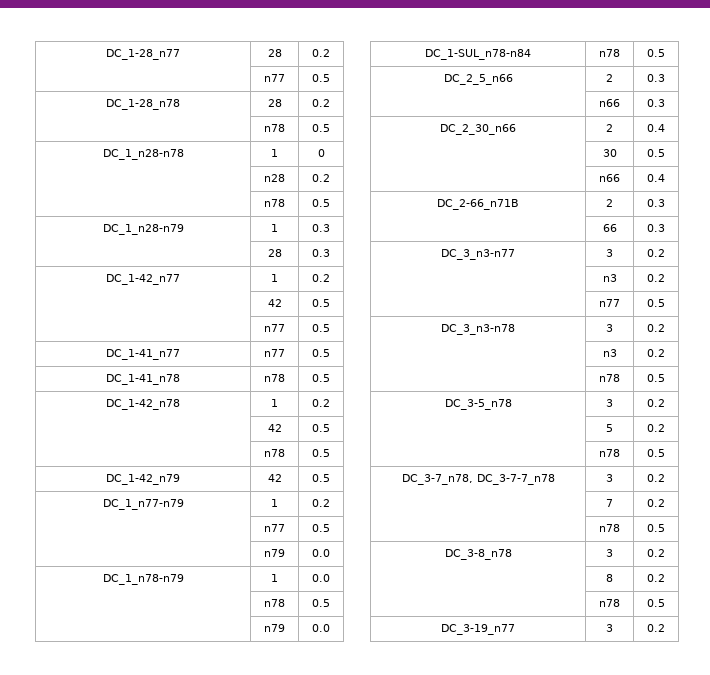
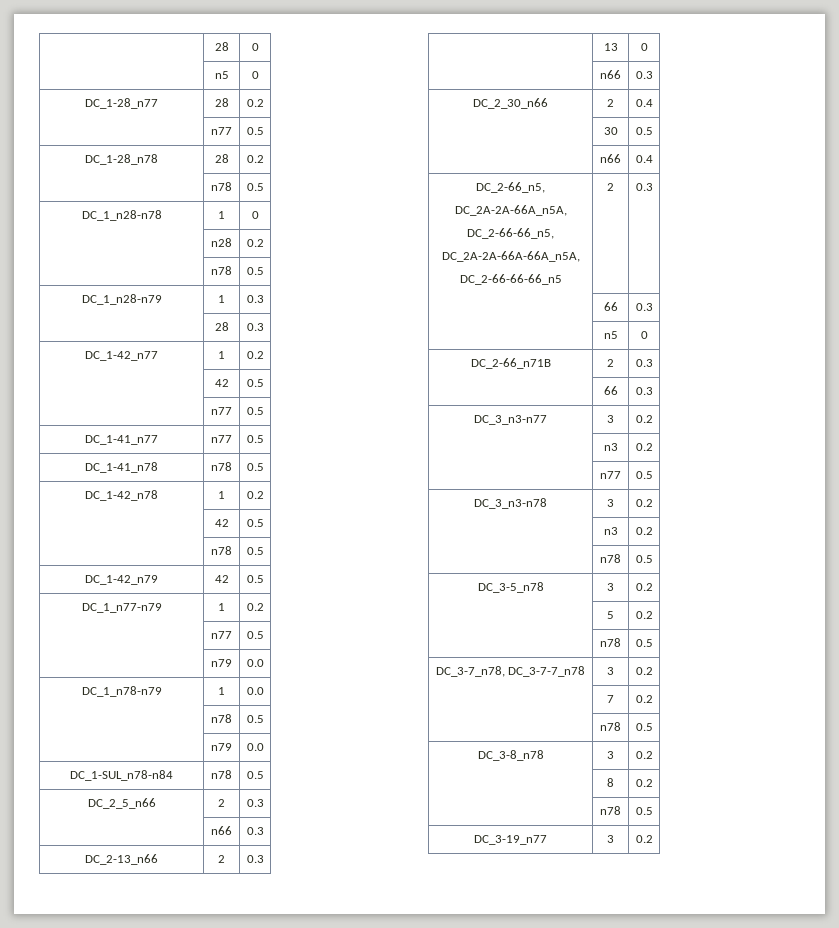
(106, 54) none -> [214,42,229,51] [251,43,259,51] [214,71,229,79] [251,71,259,79] | 28 | 0 // | n5 | 0 //
(665, 103) none -> [85,854,158,865] [218,855,225,863] [246,855,264,863] [603,43,618,51] [640,43,648,51] [600,70,621,79] [635,71,653,79] // DC_2-13_n66 | 2 | 0.3 // | 13 | 0 // | n66 | 0.3
(665, 178) none -> [476,182,545,193] [454,205,567,216] [467,228,554,239] [441,251,580,262] [459,274,562,285] [607,183,614,191] [635,183,653,191] [603,302,618,311] [635,303,653,311] [603,331,618,339] [640,331,648,339] // DC_2-66_n5, // DC_2A-2A-66A_n5A, // DC_2-66-66_n5, // DC_2A-2A-66A-66A_n5A, // DC_2-66-66-66_n5 | 2 | 0.3 // | 66 | 0.3 // | n5 | 0

